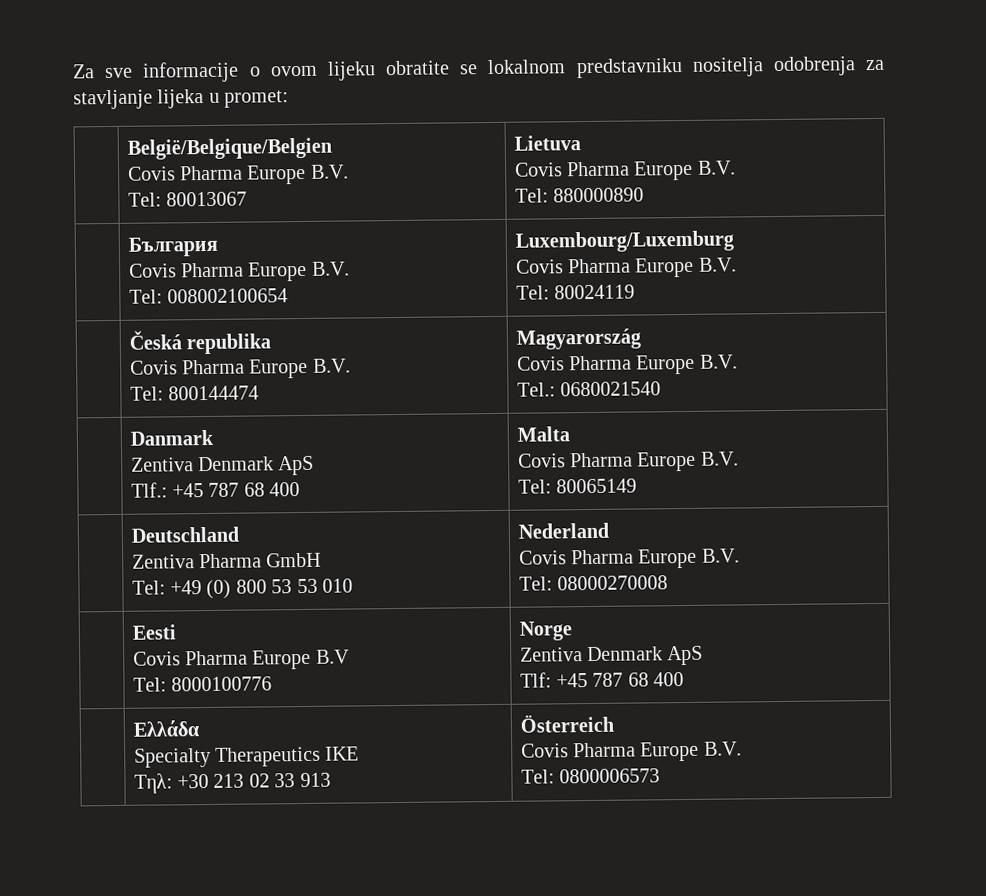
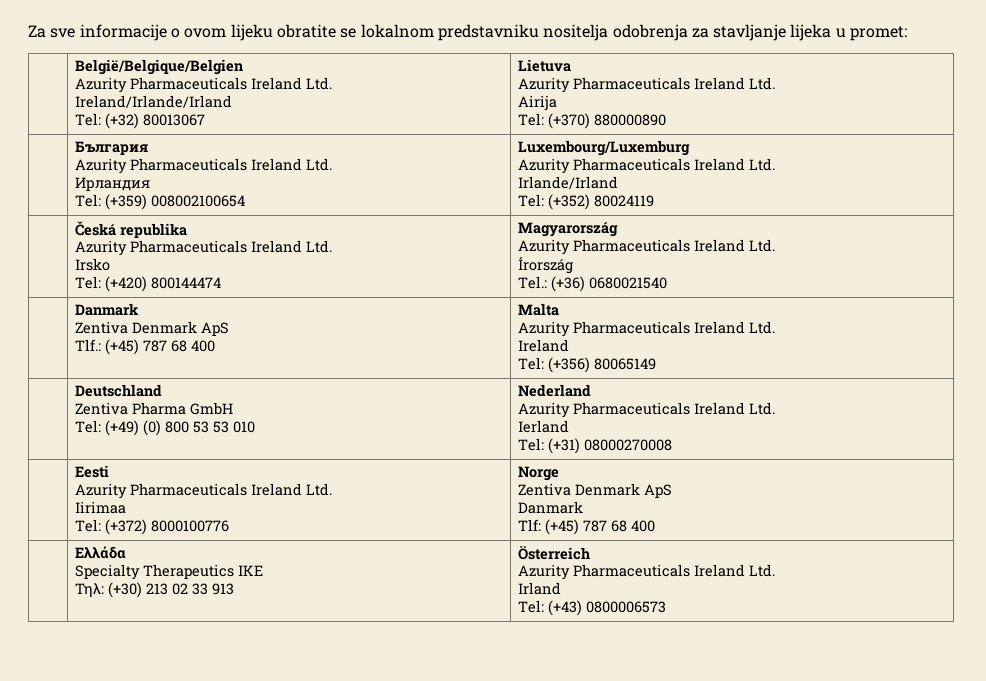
[127,164,349,185] [127,192,162,207] Covis Pharma Europe B.V. // Tel: -> [75,77,333,93] [75,95,233,108] [75,113,140,129] Azurity Pharmaceuticals Ireland Ltd. // Ireland/Irlande/Irland // Tel: (+32)
[514,160,736,181] [514,188,549,203] Covis Pharma Europe B.V. // Tel: -> [518,77,776,93] [518,95,558,111] [518,113,591,129] Azurity Pharmaceuticals Ireland Ltd. // Airija // Tel: (+370)
[128,261,350,282] [128,289,163,304] Covis Pharma Europe B.V. // Tel: -> [75,158,333,174] [75,177,151,191] [75,194,148,210] Azurity Pharmaceuticals Ireland Ltd. // Ирландия // Tel: (+359)
[515,257,737,278] [515,285,550,300] Covis Pharma Europe B.V. // Tel: -> [518,158,776,174] [518,176,619,189] [518,194,591,210] Azurity Pharmaceuticals Ireland Ltd. // Irlande/Irland // Tel: (+352)
[129,358,351,379] [129,386,164,401] Covis Pharma Europe B.V. // Tel: -> [75,240,333,256] [75,258,111,271] [75,276,148,292] Azurity Pharmaceuticals Ireland Ltd. // Irsko // Tel: (+420)
[516,354,738,375] Covis Pharma Europe B.V. -> [518,239,776,255] [518,257,574,274] Azurity Pharmaceuticals Ireland Ltd. // Írország
(556, 389) none -> [551,276,586,292] (+36)
[171,483,204,498] +45 -> [105,339,140,355] (+45)
[517,451,739,472] [517,479,552,494] Covis Pharma Europe B.V. // Tel: -> [518,321,776,337] [518,339,570,352] [518,357,591,373] Azurity Pharmaceuticals Ireland Ltd. // Ireland // Tel: (+356)
[169,580,202,595] +49 -> [105,420,140,436] (+49)
[518,548,740,569] [518,576,553,591] Covis Pharma Europe B.V. // Tel: -> [518,402,776,418] [518,420,570,433] [518,438,581,454] Azurity Pharmaceuticals Ireland Ltd. // Ierland // Tel: (+31)
[132,649,350,670] [132,677,167,692] Covis Pharma Europe B.V // Tel: -> [75,483,333,499] [75,501,127,514] [75,519,148,535] Azurity Pharmaceuticals Ireland Ltd. // Iirimaa // Tel: (+372)
(704, 655) none -> [518,501,584,514] // Danmark
[555,673,588,688] +45 -> [545,519,580,535] (+45)
[176,773,209,789] +30 -> [108,582,143,598] (+30)
[520,741,742,762] [520,769,555,784] Covis Pharma Europe B.V. // Tel: -> [518,564,776,580] [518,582,562,595] [518,600,583,616] Azurity Pharmaceuticals Ireland Ltd. // Irland // Tel: (+43)

